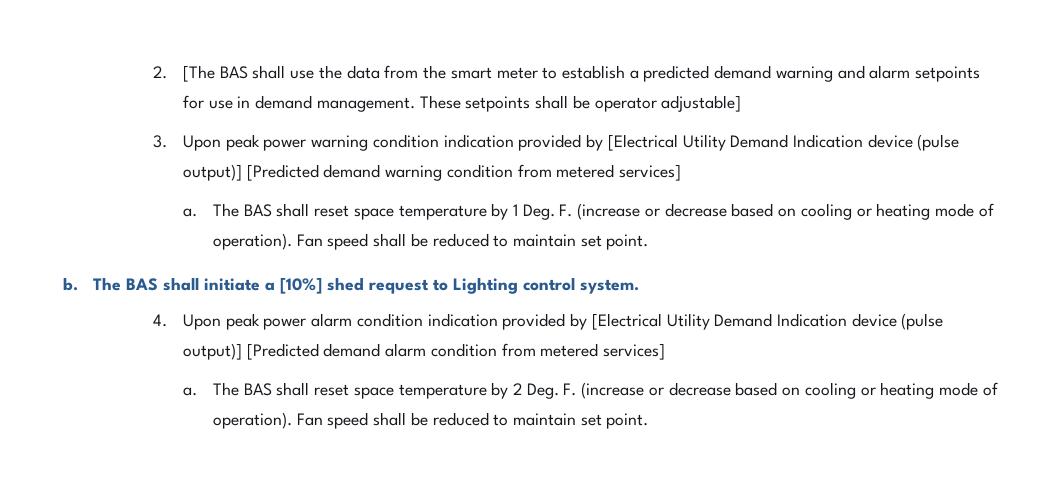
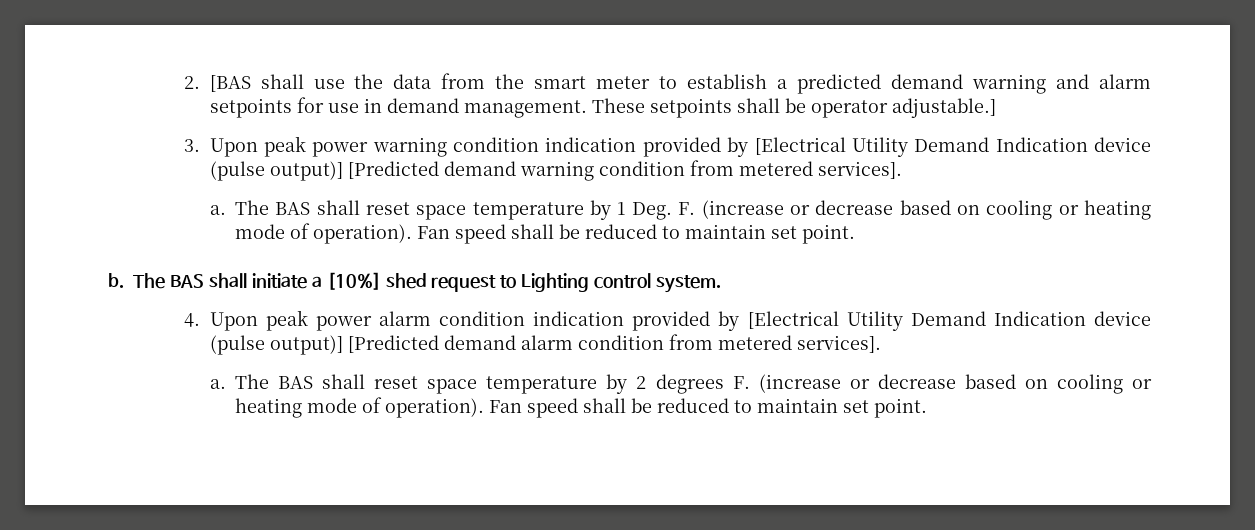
[182,65,248,82] [The BAS -> [209,75,251,92] [BAS
[661,95,742,112] adjustable] -> [891,98,996,118] adjustable.]
[619,164,682,181] services] -> [817,161,902,179] services].
[603,343,666,360] services] -> [796,335,881,353] services].
[526,383,559,399] Deg. -> [655,374,724,394] degrees

